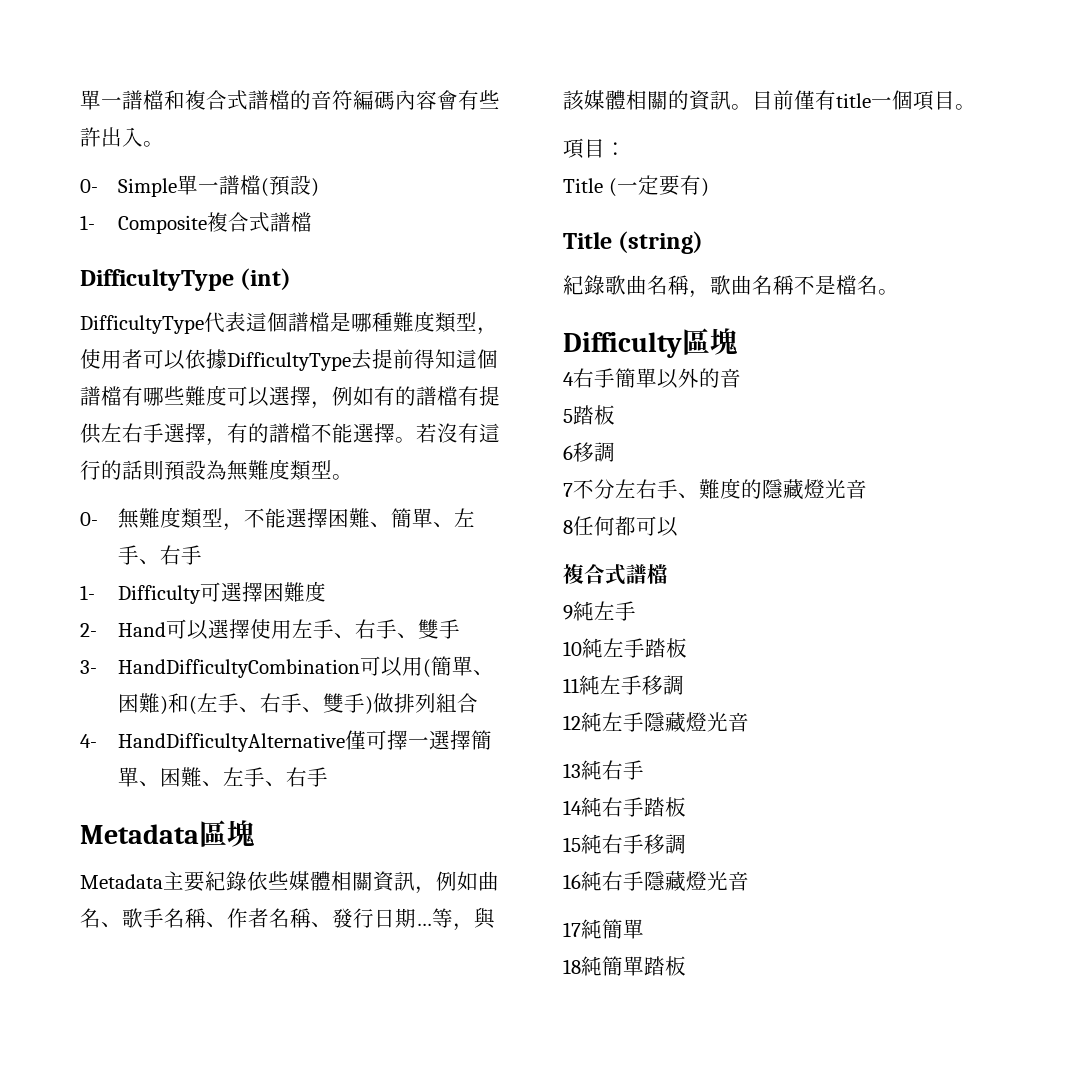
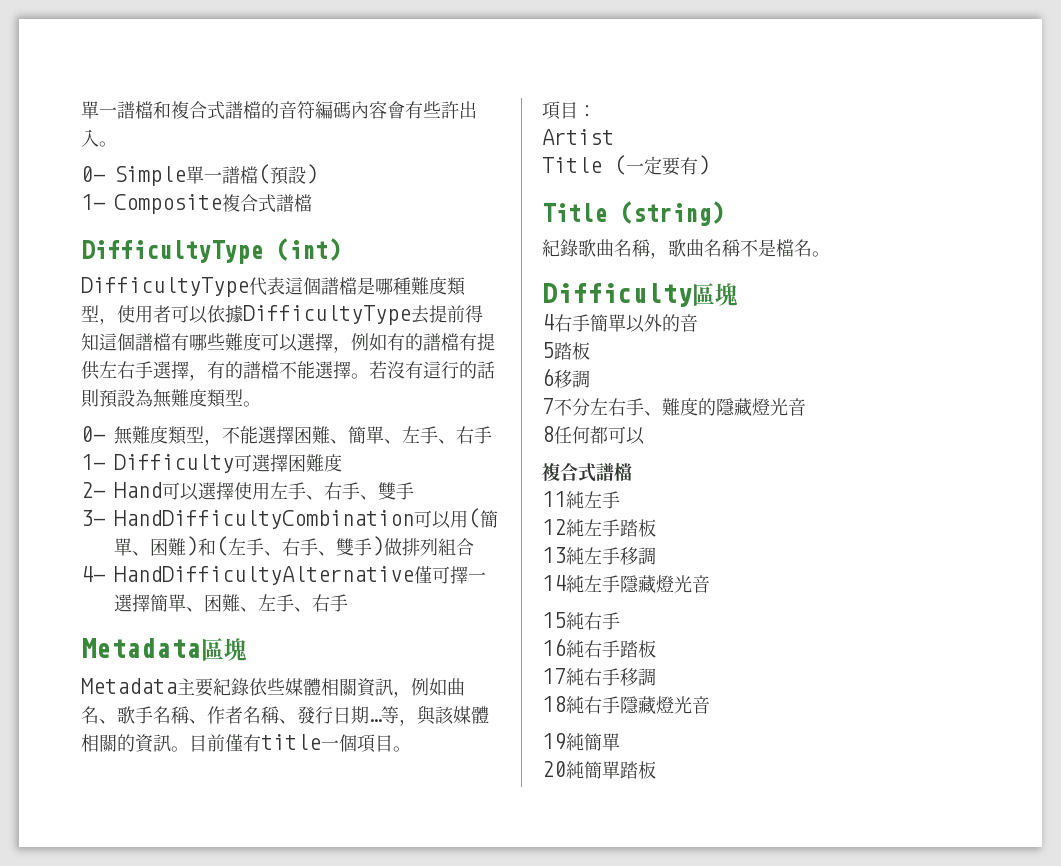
(626, 149) none -> [542,129,614,145] // Artist
[563,605,573,620] 9 -> [542,491,566,507] 11
[563,641,582,656] 10 -> [542,519,566,535] 12
[563,678,579,693] 11 -> [542,547,566,563] 13
[563,715,581,730] 12 -> [542,575,566,591] 14
[563,763,581,778] 13 -> [542,612,566,628] 15
[563,800,582,815] 14 -> [542,638,566,656] 16
[563,837,581,852] 15 -> [542,668,566,684] 17
[563,874,581,889] 16 -> [542,696,566,712] 18
[563,922,581,937] 17 -> [542,733,566,750] 19
[563,959,581,974] 18 -> [542,761,566,777] 20

